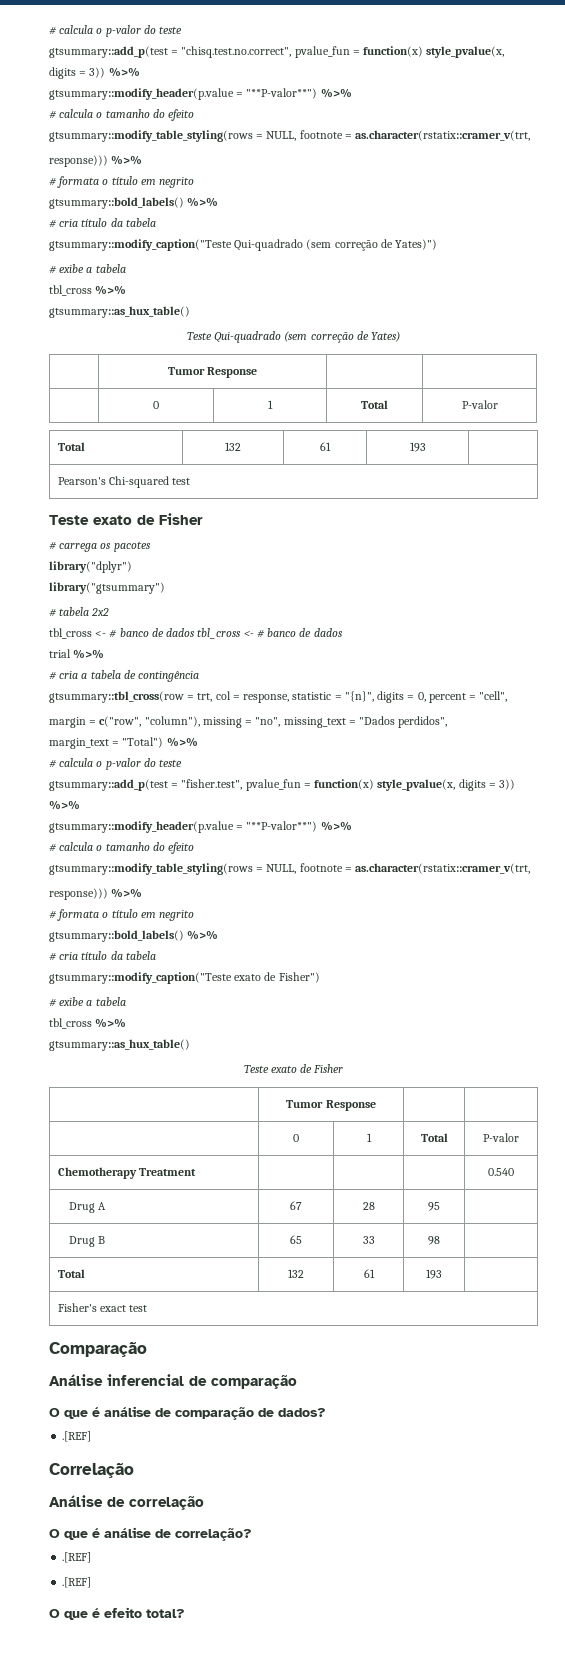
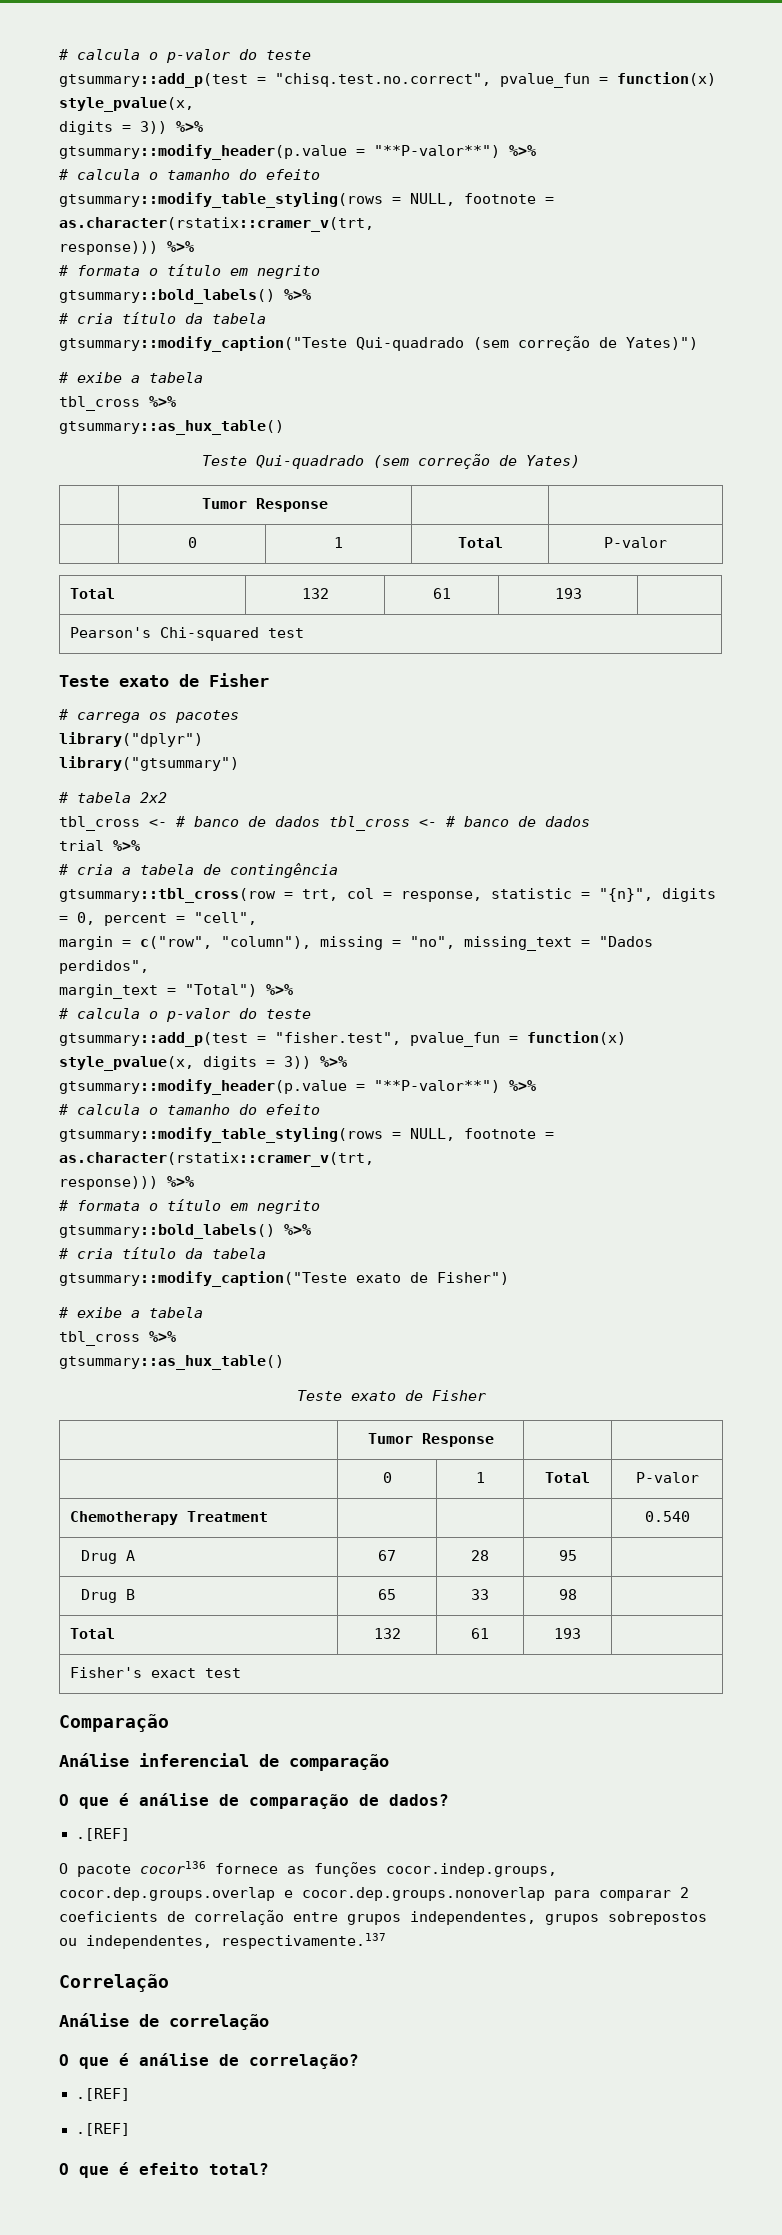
(92, 1436) none -> [59,1861,557,1877] [59,1887,689,1901] [59,1910,707,1925] [59,1933,386,1949] // O pacote cocor136 fornece as funções cocor.indep.groups, cocor.dep.groups.overlap e cocor.dep.groups.nonoverlap para comparar 2 coeficients de correlação entre grupos independentes, grupos sobrepostos ou independentes, respectivamente.137

